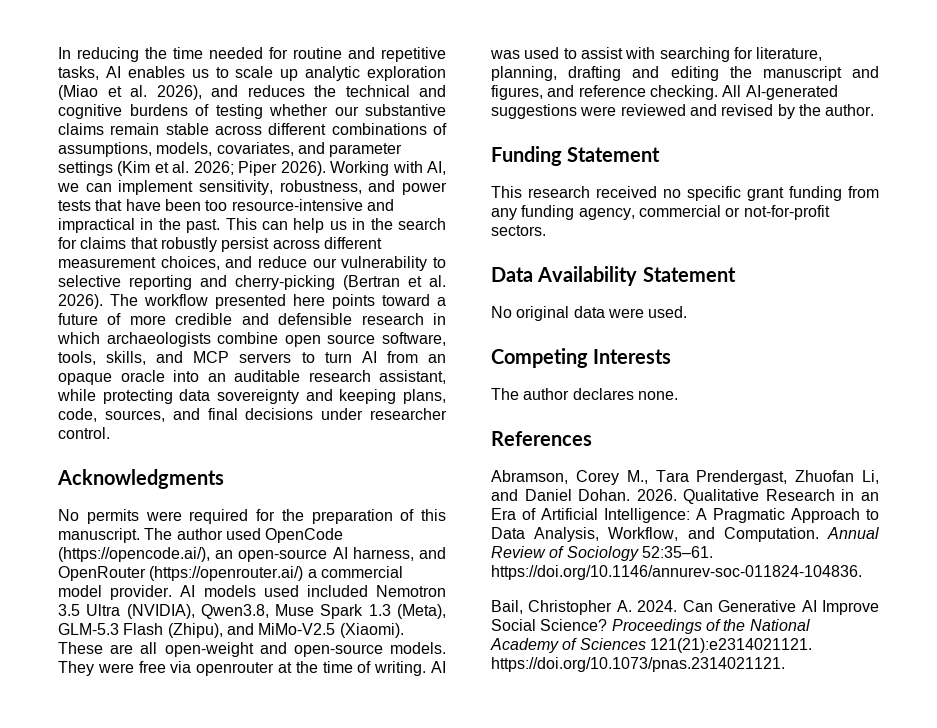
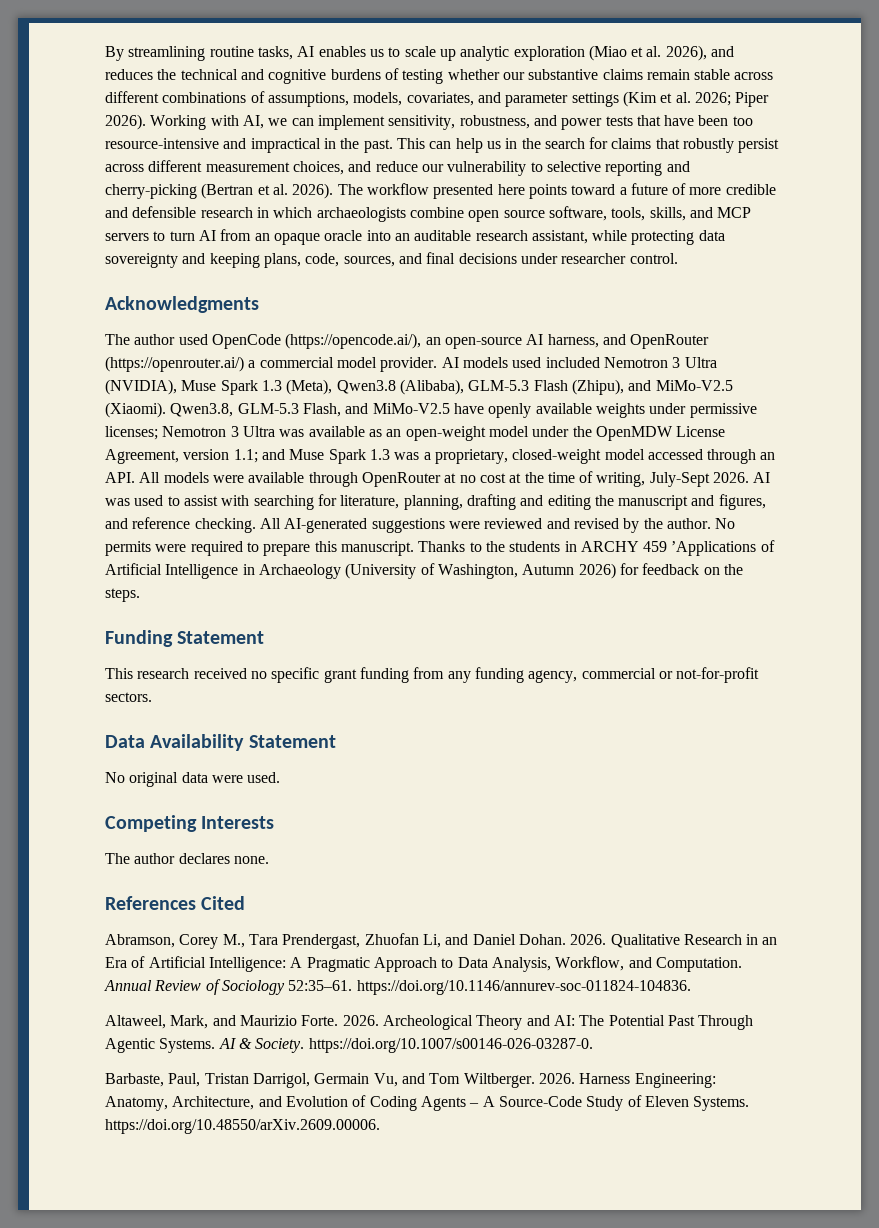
[58,47,446,62] In reducing the time needed for routine and repetitive -> [105,46,254,61] By streamlining routine
[58,509,446,524] [58,528,140,543] No permits were required for the preparation of this manuscript. -> (259, 304) none
[58,604,80,616] 3.5 -> [672,357,681,368] 3
[200,604,269,619] Qwen3.8, -> (177, 387) none
(446, 611) none -> [336,379,464,395] Qwen3.8 (Alibaba),
[58,642,447,657] [58,661,275,676] These are all open-weight and open-source models. They were free via openrouter -> [170,403,757,418] [105,426,726,441] [105,449,776,464] [105,472,506,487] Qwen3.8, GLM-5.3 Flash, and MiMo-V2.5 have openly available weights under permissive licenses; Nemotron 3 Ultra was available as an open-weight model under the OpenMDW License Agreement, version 1.1; and Muse Spark 1.3 was a proprietary, closed-weight model accessed through an API. All models were available through OpenRouter at no cost
[374,661,427,676] writing. -> [596,472,750,487] writing, July-Sept 2026.
(875, 110) none -> [715,518,736,529] [105,540,775,556] [105,563,743,579] [105,588,140,602] No permits were required to prepare this manuscript. Thanks to the students in ARCHY 459 ’Applications of Artificial Intelligence in Archaeology (University of Washington, Autumn 2026) for feedback on the steps.
(592, 438) none -> [201,896,246,910] Cited
[491,600,879,615] [491,619,810,634] [490,638,812,653] [491,657,785,672] Bail, Christopher A. 2024. Can Generative AI Improve Social Science? Proceedings of the National Academy of Sciences 121(21):e2314021121. https://doi.org/10.1073/pnas.2314021121. -> [105,1015,754,1030] [105,1038,593,1053] [105,1073,716,1088] [105,1095,750,1111] [105,1119,380,1134] Altaweel, Mark, and Maurizio Forte. 2026. Archeological Theory and AI: The Potential Past Through Agentic Systems. AI & Society. https://doi.org/10.1007/s00146-026-03287-0. // Barbaste, Paul, Tristan Darrigol, Germain Vu, and Tom Wiltberger. 2026. Harness Engineering: Anatomy, Architecture, and Evolution of Coding Agents – A Source-Code Study of Eleven Systems. https://doi.org/10.48550/arXiv.2609.00006.

